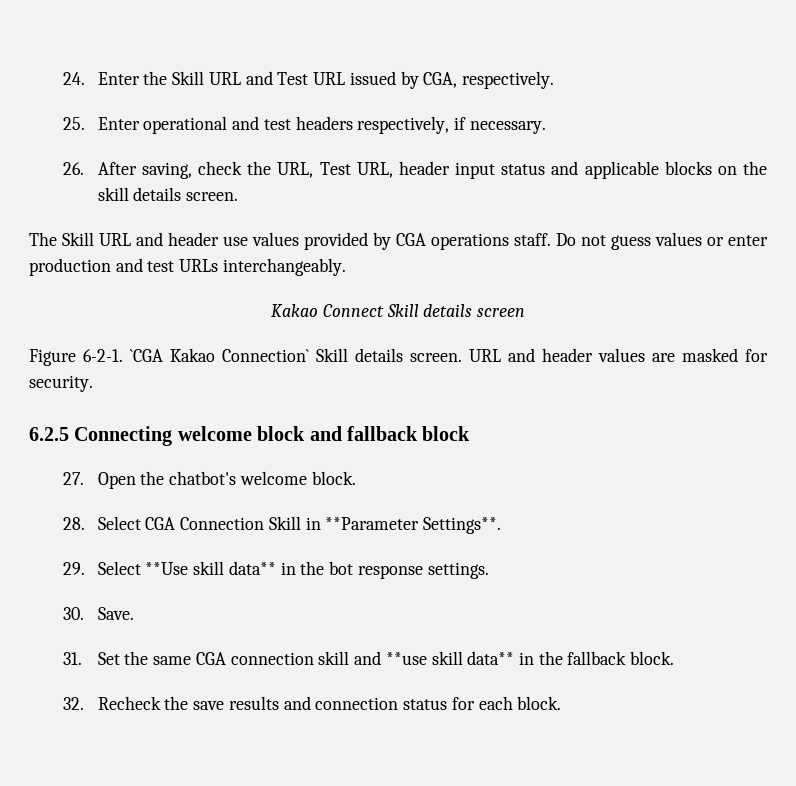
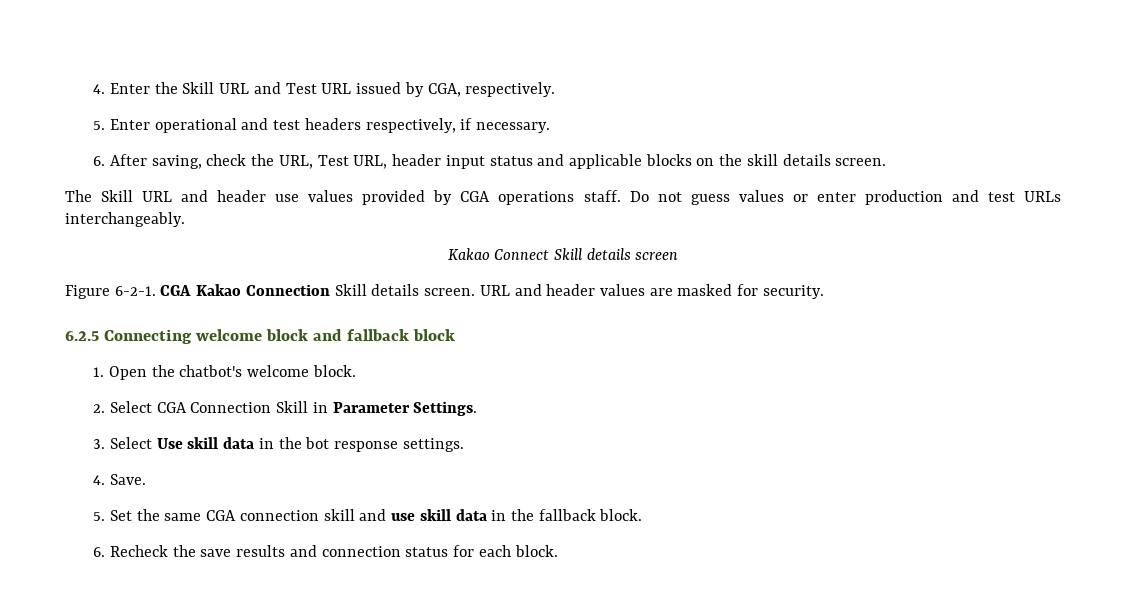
[63,72,86,85] 24. -> [93,84,106,94] 4.
[63,117,86,130] 25. -> [93,121,106,130] 5.
[63,162,85,175] 26. -> [93,156,106,166] 6.
[130,348,309,362] `CGA Kakao Connection` -> [160,284,330,296] CGA Kakao Connection
[63,472,85,485] 27. -> [93,367,105,377] 1.
[63,517,86,530] 28. -> [93,404,106,413] 2.
[325,517,502,534] [63,561,276,575] **Parameter Settings**. // 29. Select **Use skill data** -> [332,401,478,416] [93,437,255,449] Parameter Settings. // 3. Select Use skill data
[63,607,85,620] 30. -> [93,475,106,485] 4.
[63,652,83,665] 31. -> [93,512,106,521] 5.
[385,651,515,665] **use skill data** -> [391,509,487,521] use skill data
[63,697,85,710] 32. -> [93,547,106,557] 6.

